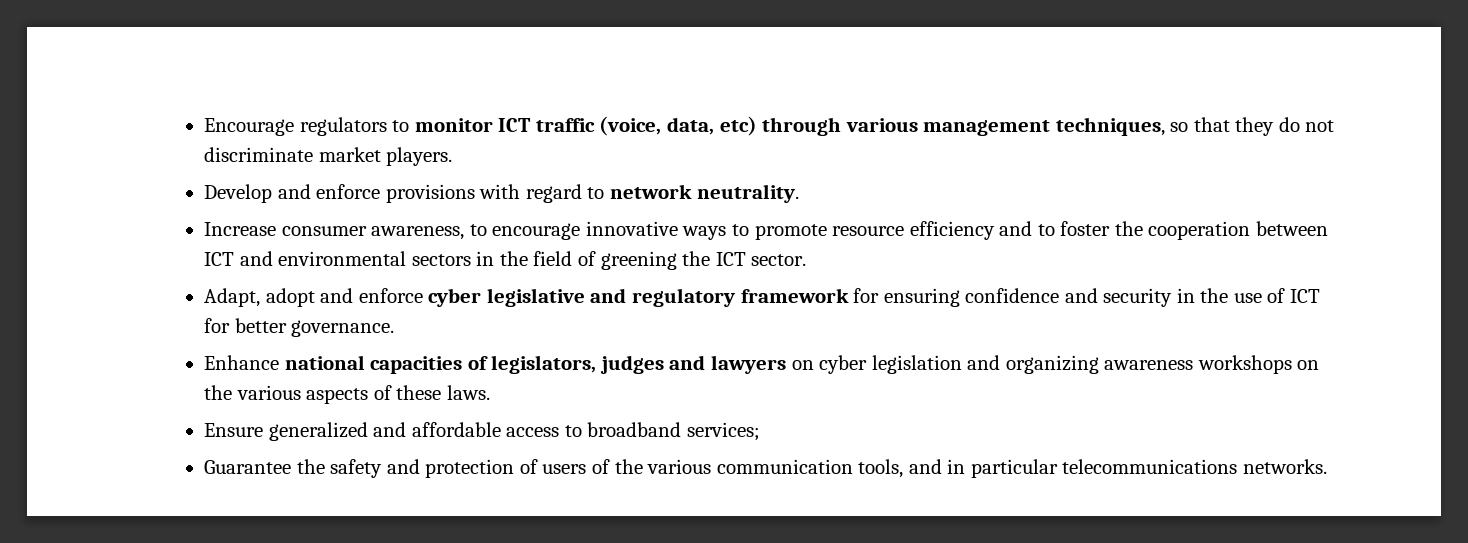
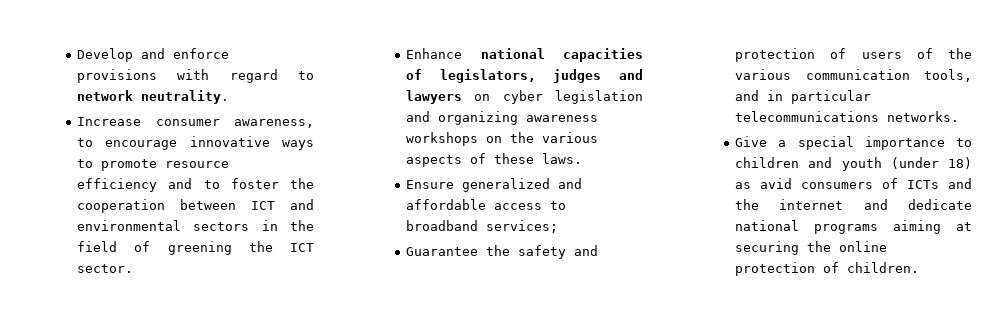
[204,116,1335,136] [204,147,453,166] Encourage regulators to monitor ICT traffic (voice, data, etc) through various management techniques, so that they do not discriminate market players. // -> (77, 55) none
[204,288,1320,307] [204,318,395,337] // Adapt, adopt and enforce cyber legislative and regulatory framework for ensuring confidence and security in the use of ICT for better governance. -> (134, 268) none
(1327, 466) none -> [735,136,972,150] [735,157,972,171] [735,178,972,189] [735,199,972,210] [735,220,972,234] [735,241,888,255] [735,262,920,276] // Give a special importance to children and youth (under 18) as avid consumers of ICTs and the internet and dedicate national programs aiming at securing the online protection of children.

